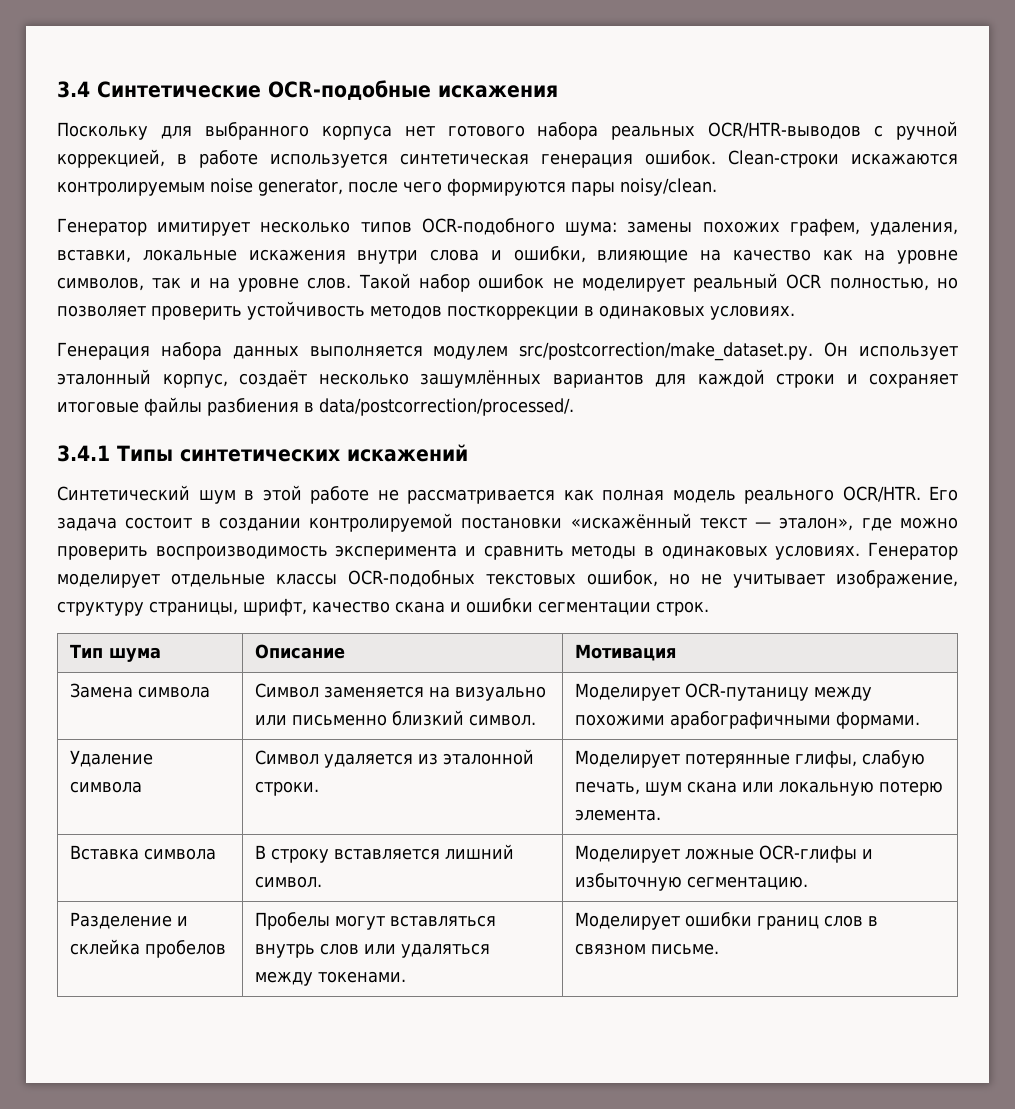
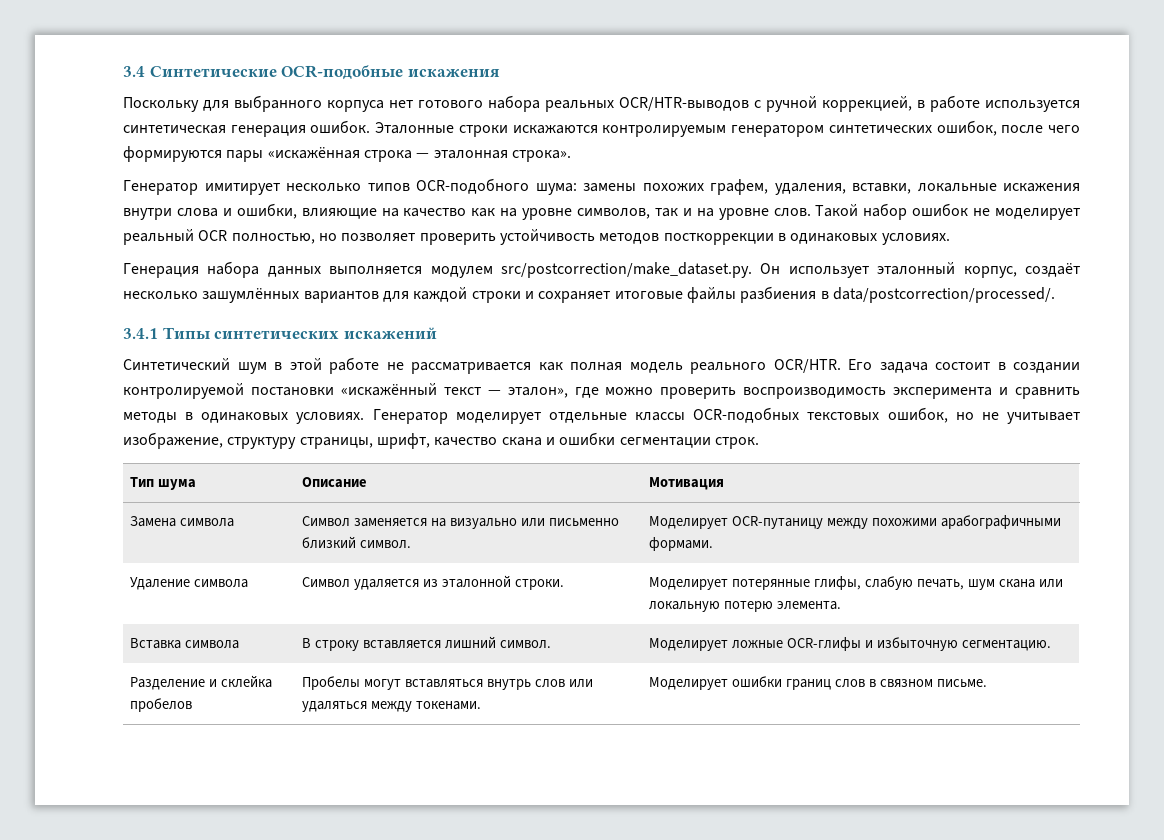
[728,150,958,168] [57,178,717,196] Clean-строки искажаются контролируемым noise generator, после чего формируются пары noisy/clean. -> [375,120,1081,137] [123,146,571,162] Эталонные строки искажаются контролируемым генератором синтетических ошибок, после чего формируются пары «искажённая строка — эталонная строка».

